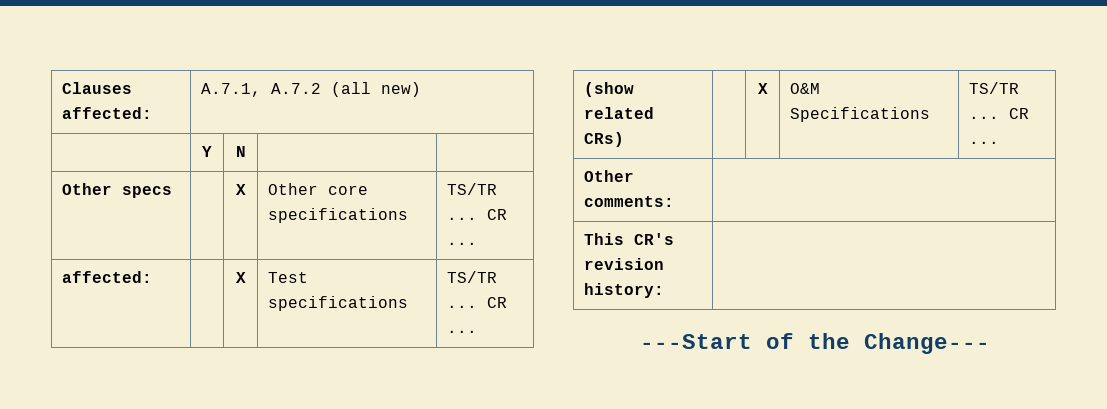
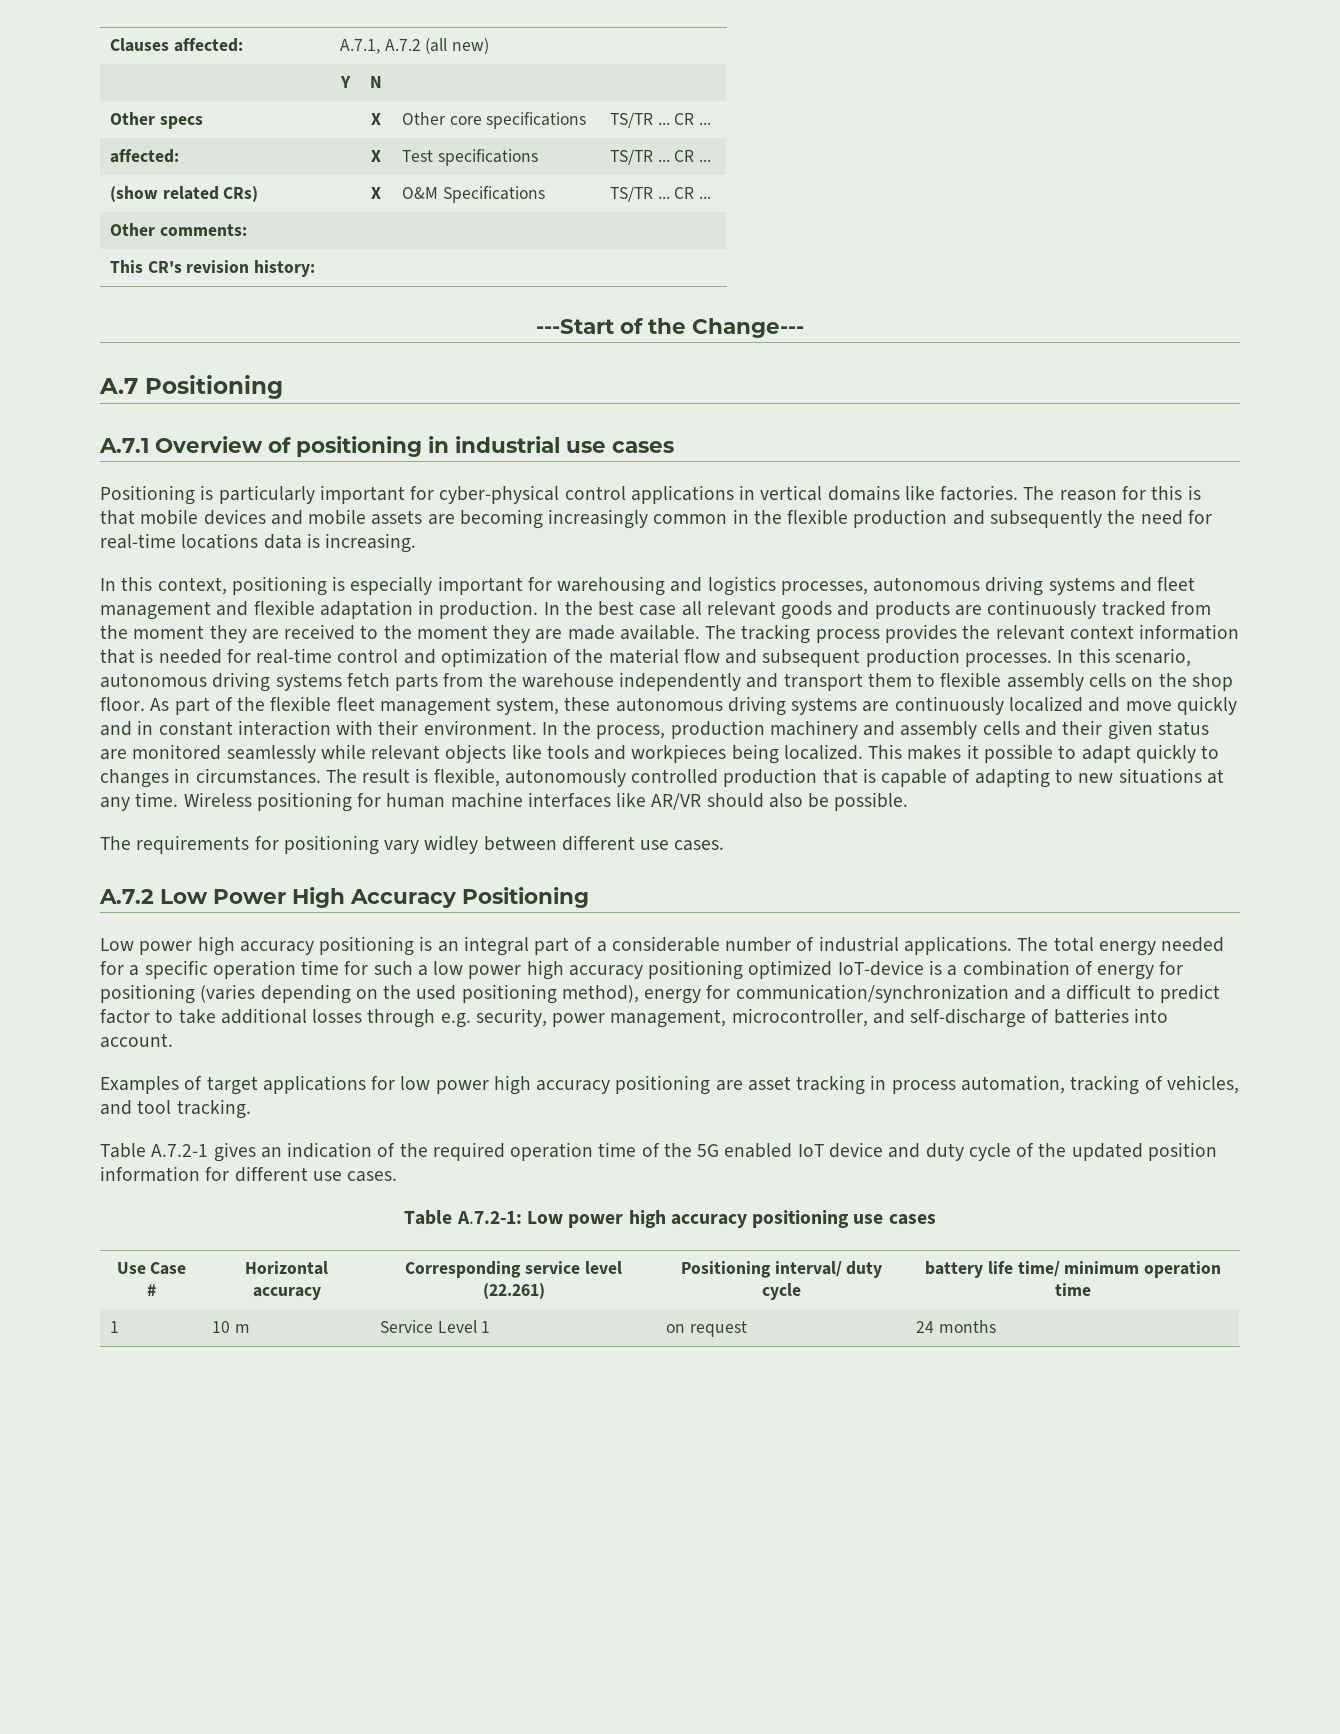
(990, 343) none -> [99,375,283,399] [99,436,674,457] [100,485,1201,505] [100,509,1212,529] [100,533,417,553] [100,576,1196,596] [100,600,1211,620] [100,624,1240,644] [100,648,1191,667] [100,672,1233,692] [100,696,1237,716] [100,720,1209,740] [100,744,1220,764] [100,768,1224,788] [100,792,909,812] [100,835,725,855] [99,887,589,908] [100,936,1225,956] [100,960,1184,980] [100,984,1220,1004] [100,1008,1168,1028] [100,1033,173,1048] [100,1075,1239,1095] [100,1099,251,1119] [100,1142,1217,1162] [100,1166,398,1182] [404,1210,936,1228] [116,1262,187,1275] [147,1284,156,1296] [245,1261,328,1275] [252,1287,321,1300] [405,1261,622,1278] [482,1283,545,1299] [680,1261,883,1278] [762,1283,801,1300] [925,1261,1221,1278] [1055,1283,1091,1296] [109,1321,119,1333] [211,1321,250,1333] [379,1320,491,1333] [665,1321,747,1337] [915,1320,996,1333] // A.7 Positioning // A.7.1 Overview of positioning in industrial use cases // Positioning is particularly important for cyber-physical control applications in vertical domains like factories. The reason for this is that mobile devices and mobile assets are becoming increasingly common in the flexible production and subsequently the need for real-time locations data is increasing. // In this context, positioning is especially important for warehousing and logistics processes, autonomous driving systems and fleet management and flexible adaptation in production. In the best case all relevant goods and products are continuously tracked from the moment they are received to the moment they are made available. The tracking process provides the relevant context information that is needed for real-time control and optimization of the material flow and subsequent production processes. In this scenario, autonomous driving systems fetch parts from the warehouse independently and transport them to flexible assembly cells on the shop floor. As part of the flexible fleet management system, these autonomous driving systems are continuously localized and move quickly and in constant interaction with their environment. In the process, production machinery and assembly cells and their given status are monitored seamlessly while relevant objects like tools and workpieces being localized. This makes it possible to adapt quickly to changes in circumstances. The result is flexible, autonomously controlled production that is capable of adapting to new situations at any time. Wireless positioning for human machine interfaces like AR/VR should also be possible. // The requirements for positioning vary widley between different use cases. // A.7.2 Low Power High Accuracy Positioning // Low power high accuracy positioning is an integral part of a considerable number of industrial applications. The total energy needed for a specific operation time for such a low power high accuracy positioning optimized IoT-device is a combination of energy for positioning (varies depending on the used positioning method), energy for communication/synchronization and a difficult to predict factor to take additional losses through e.g. security, power management, microcontroller, and self-discharge of batteries into account. // Examples of target applications for low power high accuracy positioning are asset tracking in process automation, tracking of vehicles, and tool tracking. // Table A.7.2-1 gives an indication of the required operation time of the 5G enabled IoT device and duty cycle of the updated position information for different use cases. // Table A.7.2-1: Low power high accuracy positioning use cases // Use Case # | Horizontal accuracy | Corresponding service level (22.261) | Positioning interval/ duty cycle | battery life time/ minimum operation time // 1 | 10 m | Service Level 1 | on request | 24 months

